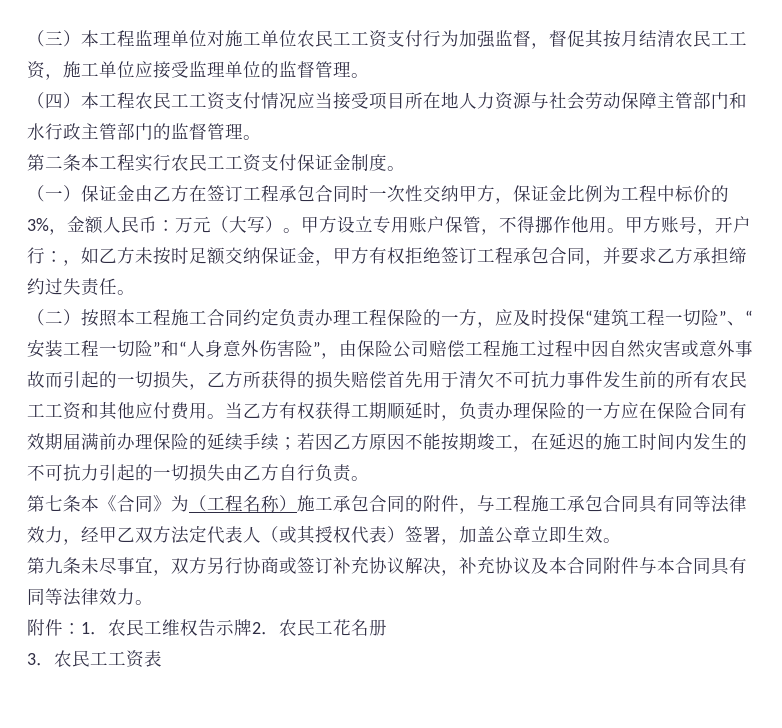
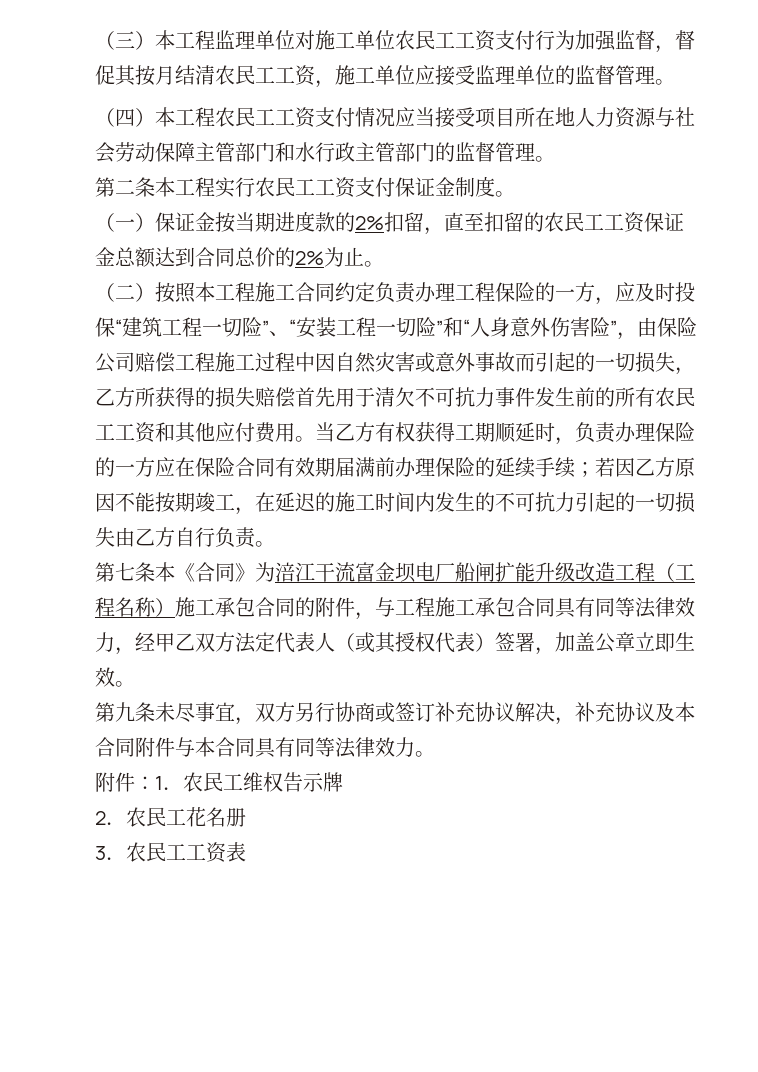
[135,185,729,204] [27,215,751,235] [27,247,747,266] [27,278,117,296] 由乙方在签订工程承包合同时一次性交纳甲方，保证金比例为工程中标价的3%，金额人民币：万元（大写）。甲方设立专用账户保管，不得挪作他用。甲方账号，开户行：，如乙方未按时足额交纳保证金，甲方有权拒绝签订工程承包合同，并要求乙方承担缔约过失责任 -> [215,211,684,235] [95,247,364,268] 按当期进度款的2%扣留，直至扣留的农民工工资保证金总额达到合同总价的2%为止
(189, 503) none -> [275,562,655,583] 涪江干流富金坝电厂船闸扩能升级改造工程
(252, 627) none -> (343, 782) //

